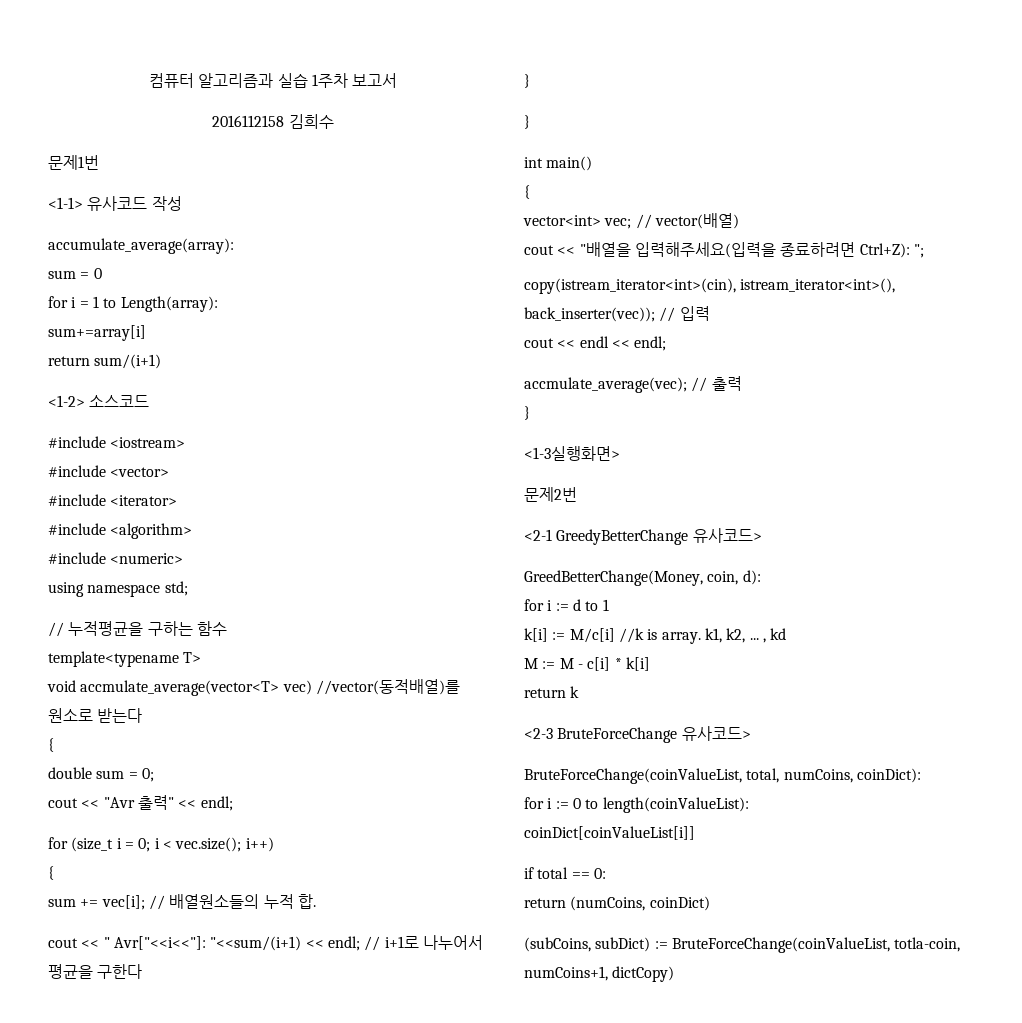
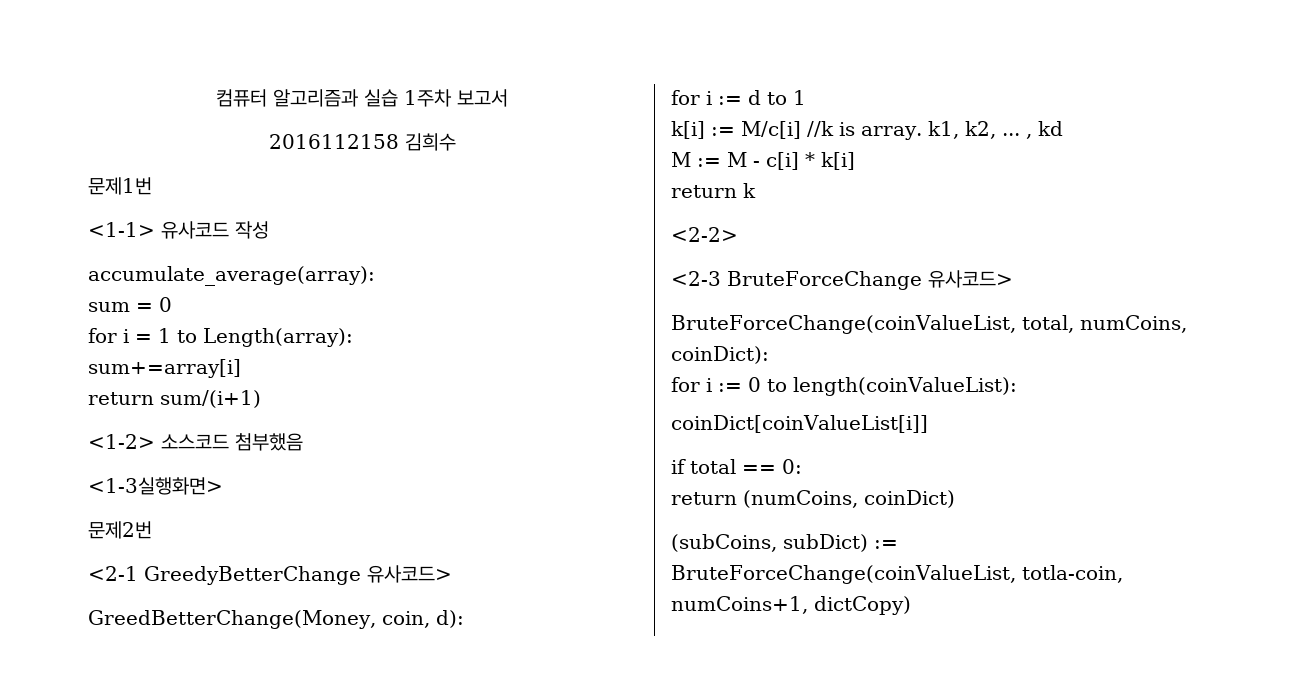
[48,436,186,448] [48,465,170,477] [48,494,178,506] [48,523,193,539] [48,552,184,564] [48,581,188,597] [48,621,227,637] [48,651,202,667] [47,679,460,696] [48,708,143,723] [48,738,54,752] [48,767,154,782] [48,795,233,811] [48,837,274,852] [48,866,54,880] [48,894,316,910] [48,935,483,951] [48,964,143,979] [524,74,530,88] [524,115,530,129] [524,156,593,171] [524,185,530,199] [523,213,739,229] [524,242,924,258] [524,278,896,294] [524,306,710,322] [524,336,667,351] [524,376,742,393] [524,406,530,420] // #include <iostream> // #include <vector> // #include <iterator> // #include <algorithm> // #include <numeric> // using namespace std; // // 누적평균을 구하는 함수 // template<typename T> // void accmulate_average(vector<T> vec) //vector(동적배열)를 원소로 받는다 // { // double sum = 0; // cout << "Avr 출력" << endl; // for (size_t i = 0; i < vec.size(); i++) // { // sum += vec[i]; // 배열원소들의 누적 합. // cout << " Avr["<<i<<"]: "<<sum/(i+1) << endl; // i+1로 나누어서 평균을 구한다 // } // } // int main() // { // vector<int> vec; // vector(배열) // cout << "배열을 입력해주세요(입력을 종료하려면 Ctrl+Z): "; // copy(istream_iterator<int>(cin), istream_iterator<int>(), back_inserter(vec)); // 입력 // cout << endl << endl; // accmulate_average(vec); // 출력 // } -> [235,433,303,451] 첨부했음
(580, 692) none -> [671,227,738,242] // <2-2>

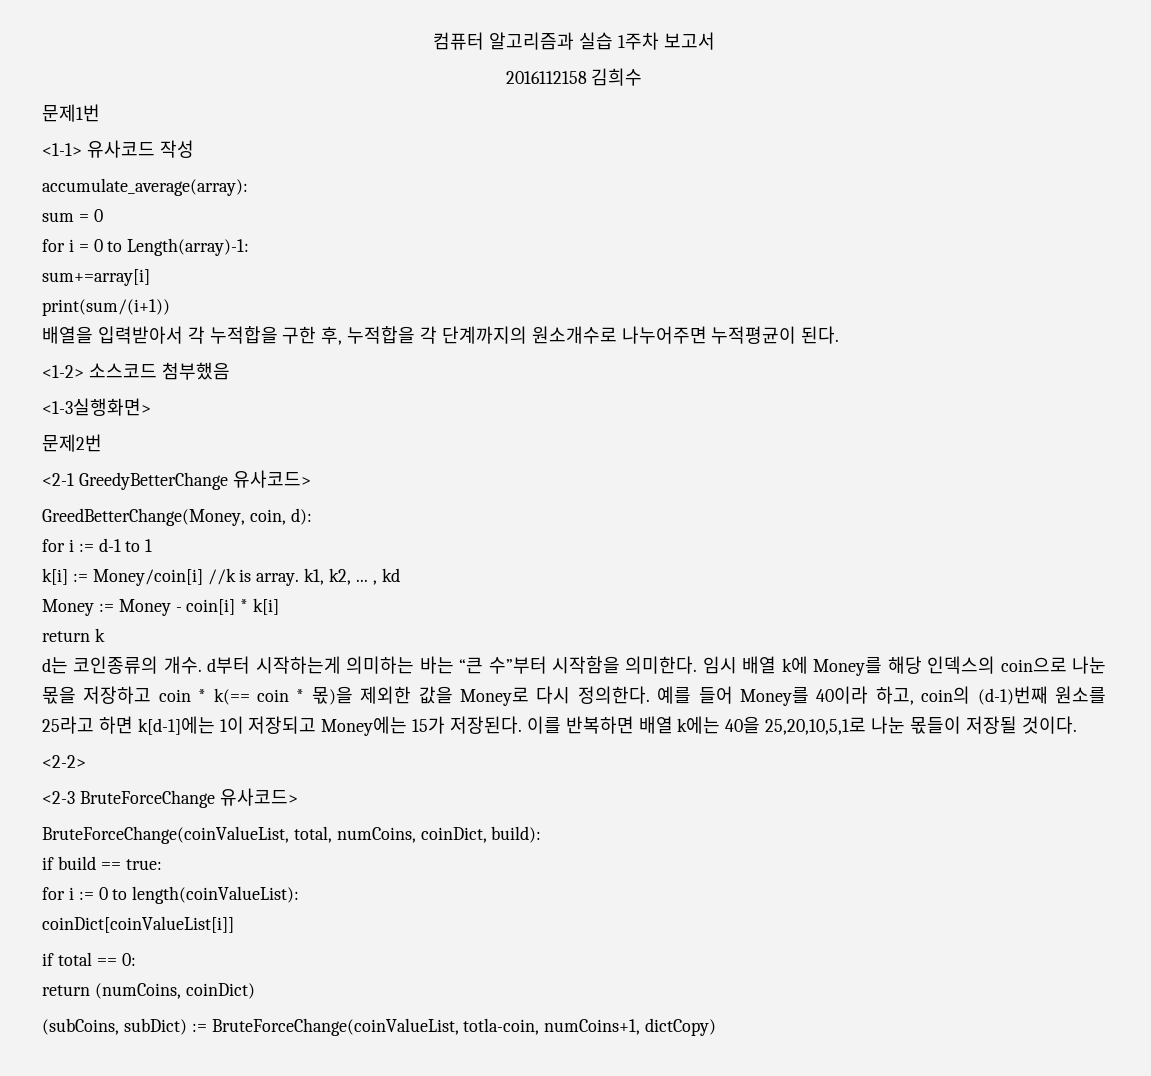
[158,328,353,347] [88,359,241,378] [88,390,261,408] 1 to Length(array): // sum+=array[i] // return sum/(i+1) -> [93,238,250,256] [42,269,150,286] [42,299,170,316] [42,326,840,345] 0 to Length(array)-1: // sum+=array[i] // print(sum/(i+1)) // 배열을 입력받아서 각 누적합을 구한 후, 누적합을 각 단계까지의 원소개수로 나누어주면 누적평균이 된다.
[748,90,761,105] d -> [98,538,121,552] d-1
[741,121,801,139] M/c[i] -> [92,569,203,586] Money/coin[i]
[671,152,799,170] M := M - c[i] -> [42,599,236,616] Money := Money - coin[i]
(756, 190) none -> [42,656,1106,676] [42,686,1106,706] [42,716,1077,736] // d는 코인종류의 개수. d부터 시작하는게 의미하는 바는 “큰 수”부터 시작함을 의미한다. 임시 배열 k에 Money를 해당 인덱스의 coin으로 나눈 몫을 저장하고 coin * k(== coin * 몫)을 제외한 값을 Money로 다시 정의한다. 예를 들어 Money를 40이라 하고, coin의 (d-1)번째 원소를 25라고 하면 k[d-1]에는 1이 저장되고 Money에는 15가 저장된다. 이를 반복하면 배열 k에는 40을 25,20,10,5,1로 나눈 몫들이 저장될 것이다.
[671,346,769,364] coinDict): -> [420,826,542,843] [42,856,162,870] coinDict, build): // if build == true:

